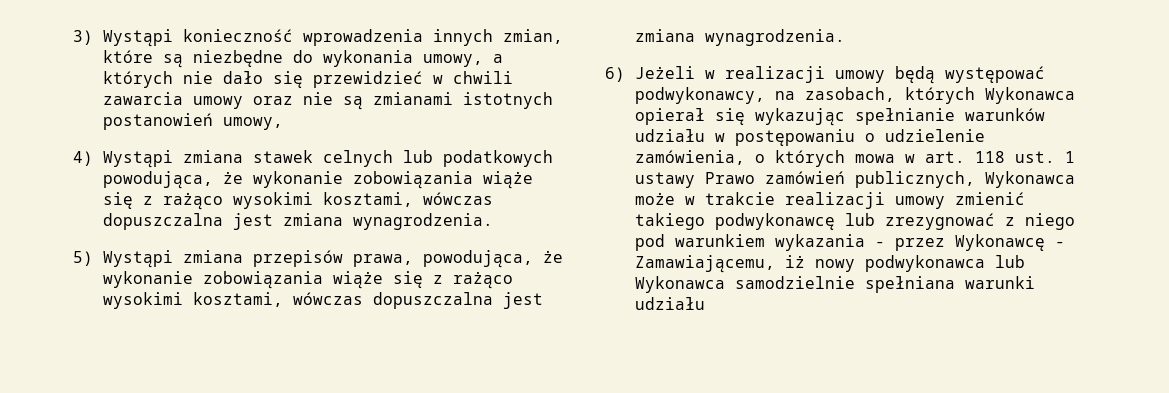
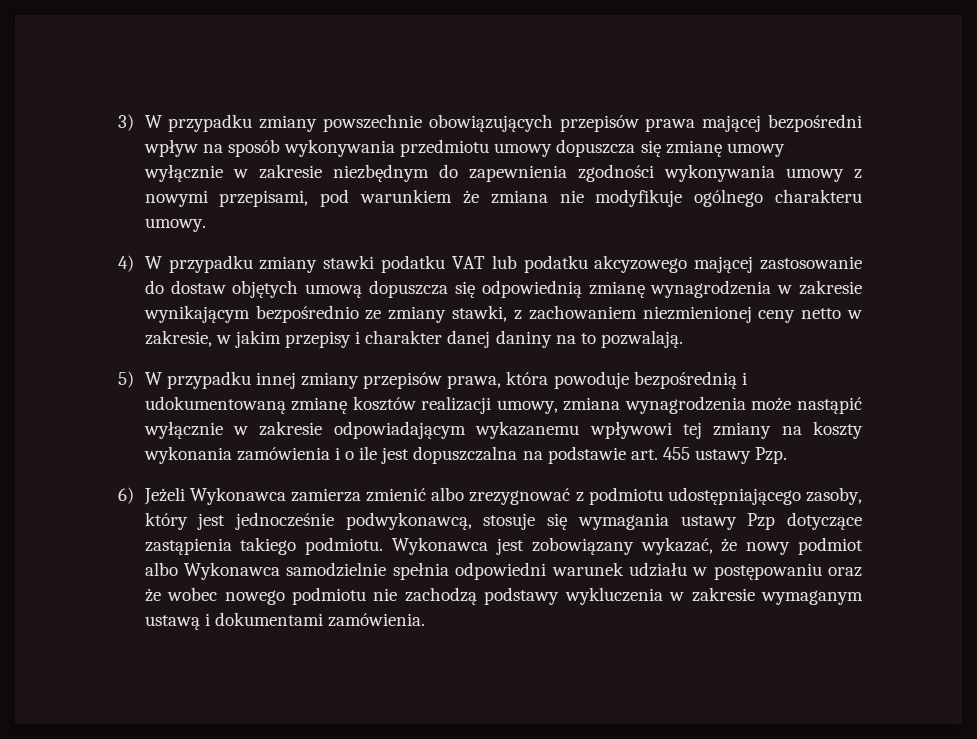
[103,29,564,47] [103,50,504,68] [103,71,514,88] [103,92,554,110] [103,113,284,130] [73,150,554,168] [103,171,534,189] [103,192,494,210] [103,213,494,230] [73,250,564,268] [103,271,514,289] [103,292,544,309] [635,29,846,46] [605,66,1046,84] [635,87,1076,104] [635,108,1046,126] [635,129,986,146] [635,150,1076,167] [635,171,1076,188] [635,192,1026,209] [635,213,1076,230] [635,234,1066,251] [635,255,1026,273] [635,276,1036,293] [635,297,706,310] Wystąpi konieczność wprowadzenia innych zmian, które są niezbędne do wykonania umowy, a których nie dało się przewidzieć w chwili zawarcia umowy oraz nie są zmianami istotnych postanowień umowy, // 4) Wystąpi zmiana stawek celnych lub podatkowych powodująca, że wykonanie zobowiązania wiąże się z rażąco wysokimi kosztami, wówczas dopuszczalna jest zmiana wynagrodzenia. // 5) Wystąpi zmiana przepisów prawa, powodująca, że wykonanie zobowiązania wiąże się z rażąco wysokimi kosztami, wówczas dopuszczalna jest zmiana wynagrodzenia. // 6) Jeżeli w realizacji umowy będą występować podwykonawcy, na zasobach, których Wykonawca opierał się wykazując spełnianie warunków udziału w postępowaniu o udzielenie zamówienia, o których mowa w art. 118 ust. 1 ustawy Prawo zamówień publicznych, Wykonawca może w trakcie realizacji umowy zmienić takiego podwykonawcę lub zrezygnować z niego pod warunkiem wykazania - przez Wykonawcę - Zamawiającemu, iż nowy podwykonawca lub Wykonawca samodzielnie spełniana warunki udziału -> [144,114,862,132] [143,139,785,157] [143,164,862,182] [144,189,863,207] [144,218,206,232] [118,255,863,273] [144,280,863,298] [143,305,863,323] [144,330,683,348] [118,371,747,389] [144,396,863,414] [143,421,864,439] [143,446,788,464] [118,487,863,505] [144,512,862,530] [144,537,864,555] [144,562,863,580] [144,587,864,605] [144,612,426,630] W przypadku zmiany powszechnie obowiązujących przepisów prawa mającej bezpośredni wpływ na sposób wykonywania przedmiotu umowy dopuszcza się zmianę umowy wyłącznie w zakresie niezbędnym do zapewnienia zgodności wykonywania umowy z nowymi przepisami, pod warunkiem że zmiana nie modyfikuje ogólnego charakteru umowy. // 4) W przypadku zmiany stawki podatku VAT lub podatku akcyzowego mającej zastosowanie do dostaw objętych umową dopuszcza się odpowiednią zmianę wynagrodzenia w zakresie wynikającym bezpośrednio ze zmiany stawki, z zachowaniem niezmienionej ceny netto w zakresie, w jakim przepisy i charakter danej daniny na to pozwalają. // 5) W przypadku innej zmiany przepisów prawa, która powoduje bezpośrednią i udokumentowaną zmianę kosztów realizacji umowy, zmiana wynagrodzenia może nastąpić wyłącznie w zakresie odpowiadającym wykazanemu wpływowi tej zmiany na koszty wykonania zamówienia i o ile jest dopuszczalna na podstawie art. 455 ustawy Pzp. // 6) Jeżeli Wykonawca zamierza zmienić albo zrezygnować z podmiotu udostępniającego zasoby, który jest jednocześnie podwykonawcą, stosuje się wymagania ustawy Pzp dotyczące zastąpienia takiego podmiotu. Wykonawca jest zobowiązany wykazać, że nowy podmiot albo Wykonawca samodzielnie spełnia odpowiedni warunek udziału w postępowaniu oraz że wobec nowego podmiotu nie zachodzą podstawy wykluczenia w zakresie wymaganym ustawą i dokumentami zamówienia.

